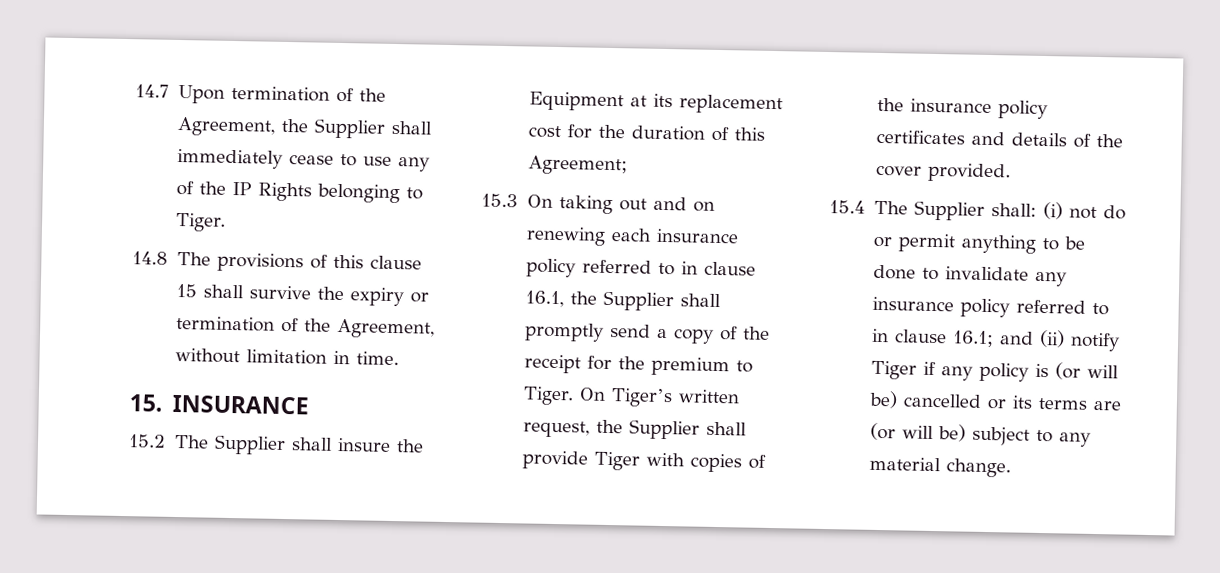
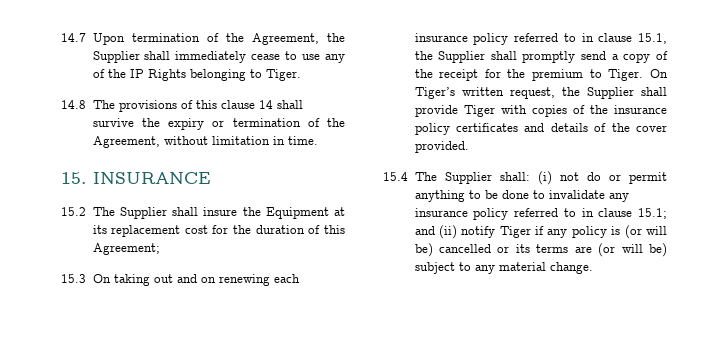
[175,283,197,298] 15 -> [258,100,273,109] 14
[524,290,564,308] 16.1, -> [638,33,667,44] 15.1,
[951,330,994,348] 16.1; -> [638,208,667,219] 15.1;

